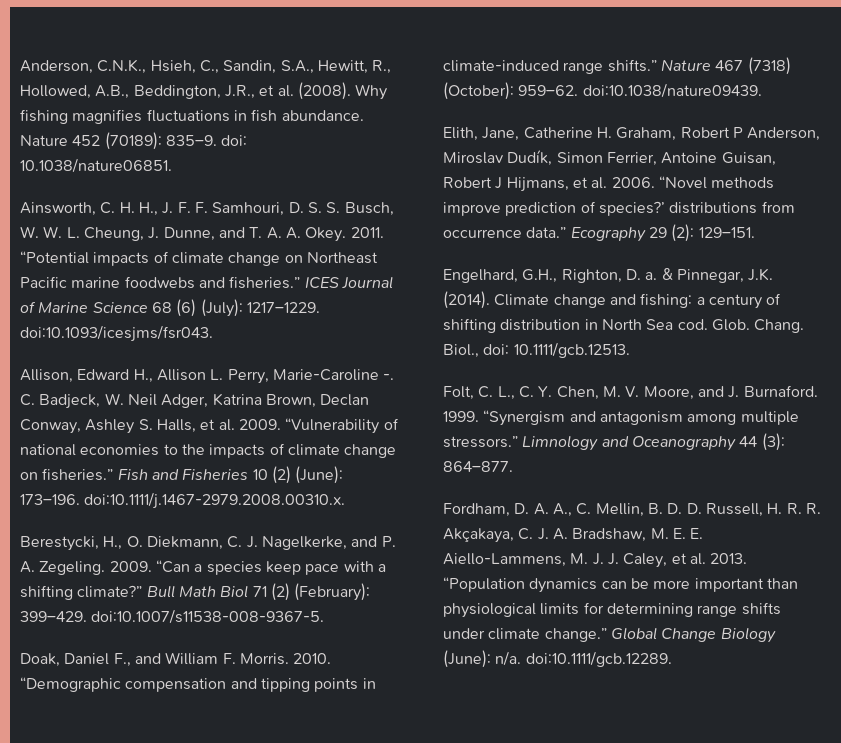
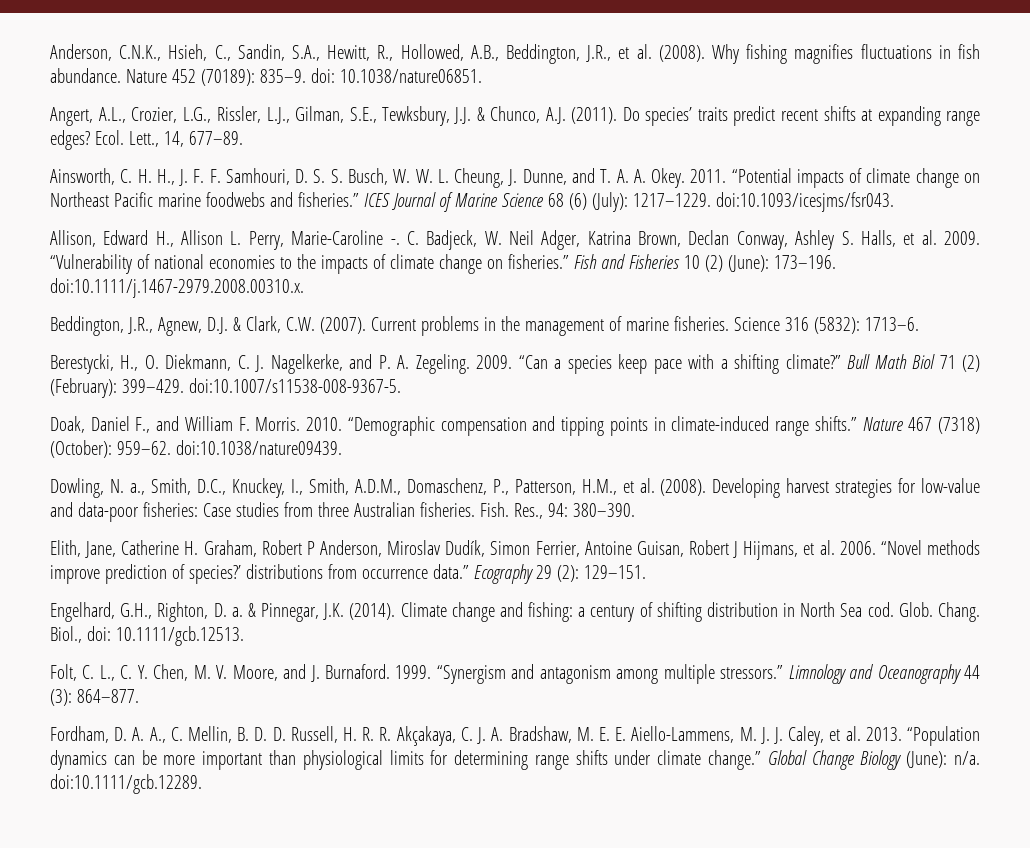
(172, 165) none -> [50,106,980,126] [50,130,243,150] // Angert, A.L., Crozier, L.G., Rissler, L.J., Gilman, S.E., Tewksbury, J.J. & Chunco, A.J. (2011). Do species’ traits predict recent shifts at expanding range edges? Ecol. Lett., 14, 677–89.
(346, 500) none -> [50,316,919,336] // Beddington, J.R., Agnew, D.J. & Clark, C.W. (2007). Current problems in the management of marine fisheries. Science 316 (5832): 1713–6.
(762, 90) none -> [50,478,981,498] [50,502,635,522] // Dowling, N. a., Smith, D.C., Knuckey, I., Smith, A.D.M., Domaschenz, P., Patterson, H.M., et al. (2008). Developing harvest strategies for low-value and data-poor fisheries: Case studies from three Australian fisheries. Fish. Res., 94: 380–390.

